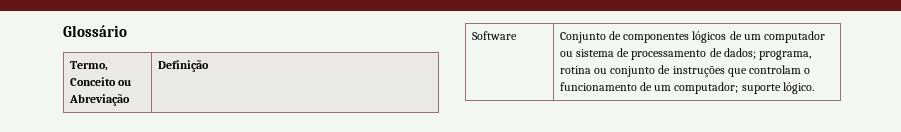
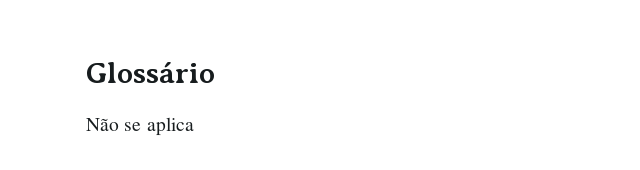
[69,61,108,71] [69,77,131,86] [68,94,130,106] [157,60,209,72] [471,31,517,40] [559,31,826,43] [559,48,812,60] [559,65,811,77] [559,82,814,94] // Termo, Conceito ou Abreviação | Definição // Software | Conjunto de componentes lógicos de um computador ou sistema de processamento de dados; programa, rotina ou conjunto de instruções que controlam o funcionamento de um computador; suporte lógico. -> [86,117,194,136] // Não se aplica

